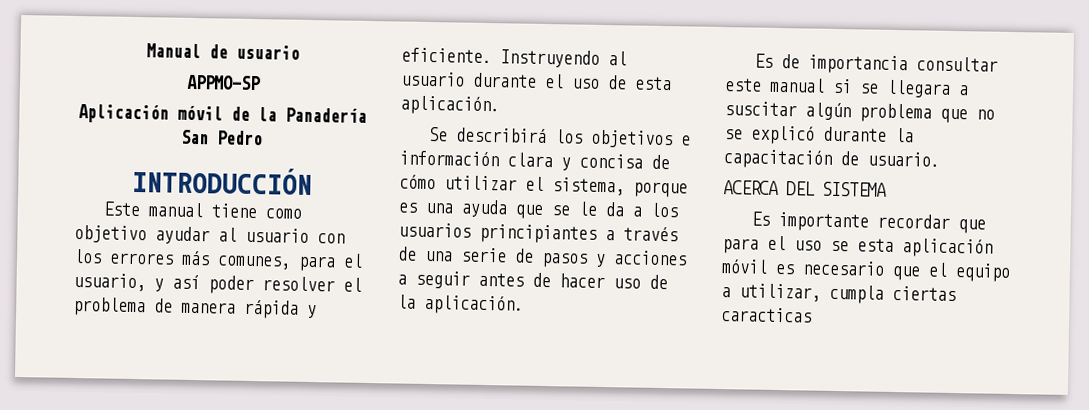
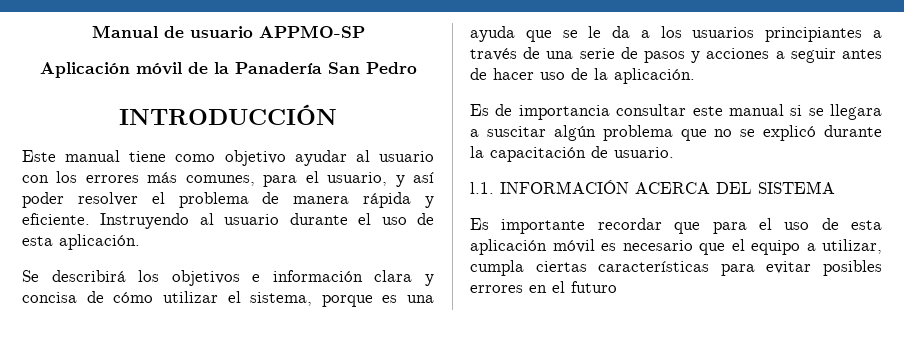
(300, 52) // -> (253, 32) none
(940, 159) none -> [470,180,629,194] l.1. INFORMACIÓN
[830,240,849,252] se -> [821,218,839,230] de
[721,307,812,323] caracticas -> [598,260,882,276] [470,281,617,293] características para evitar posibles errores en el futuro

